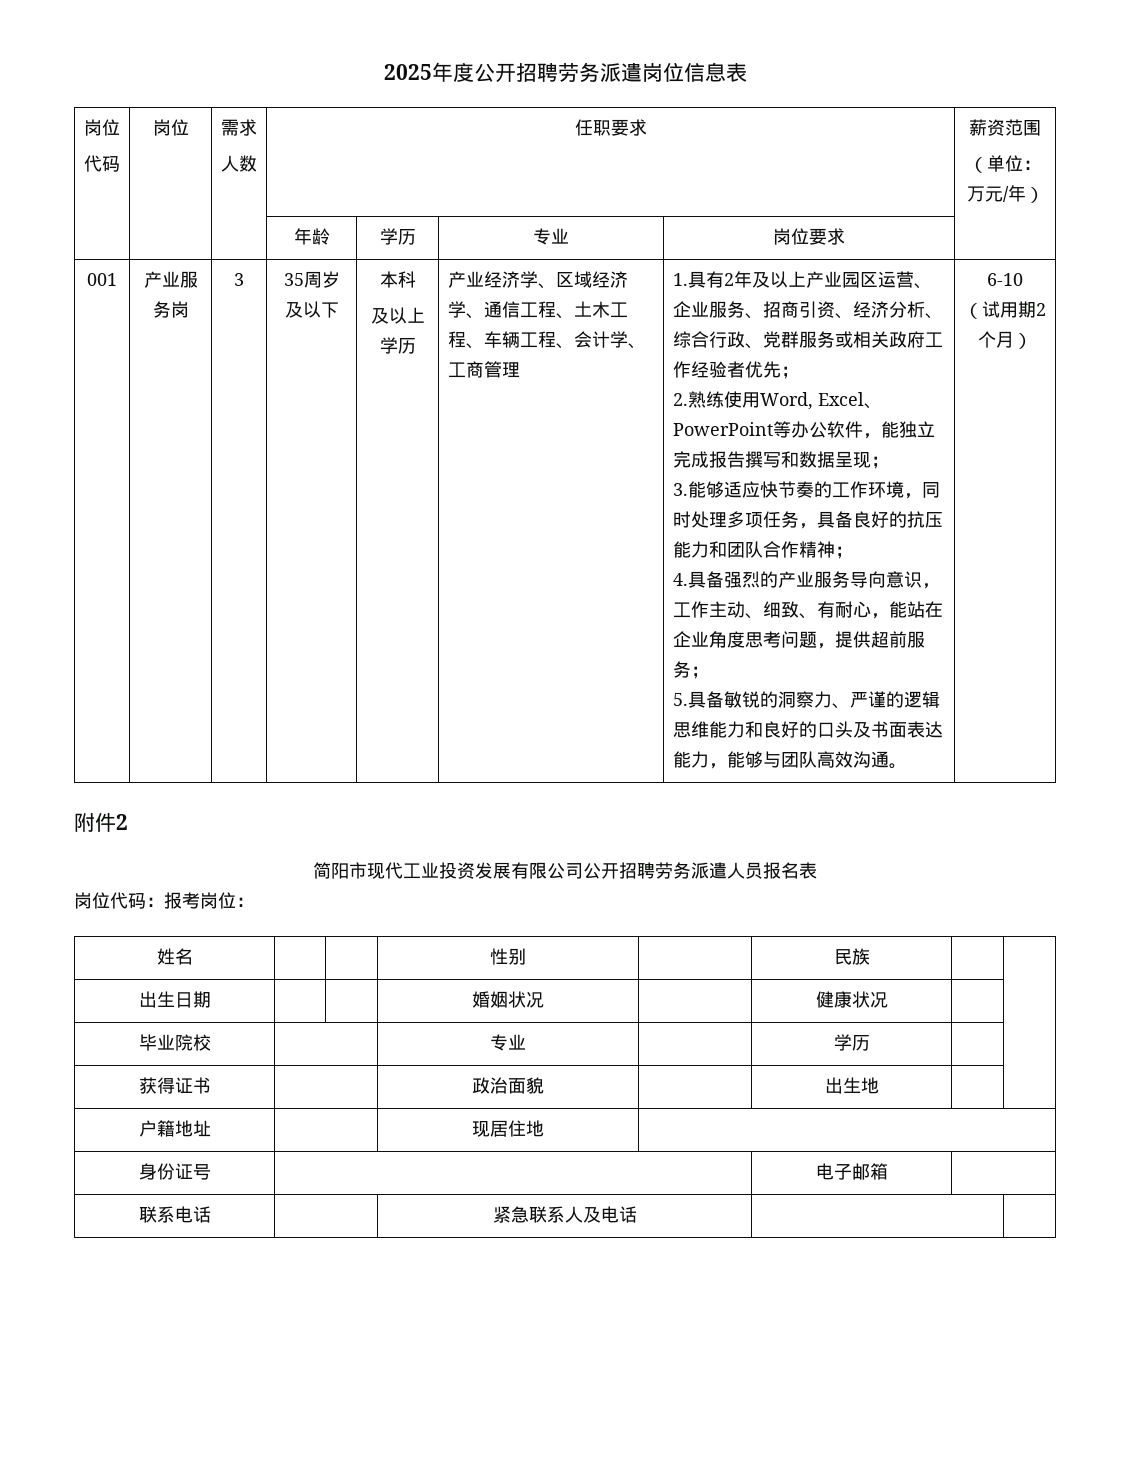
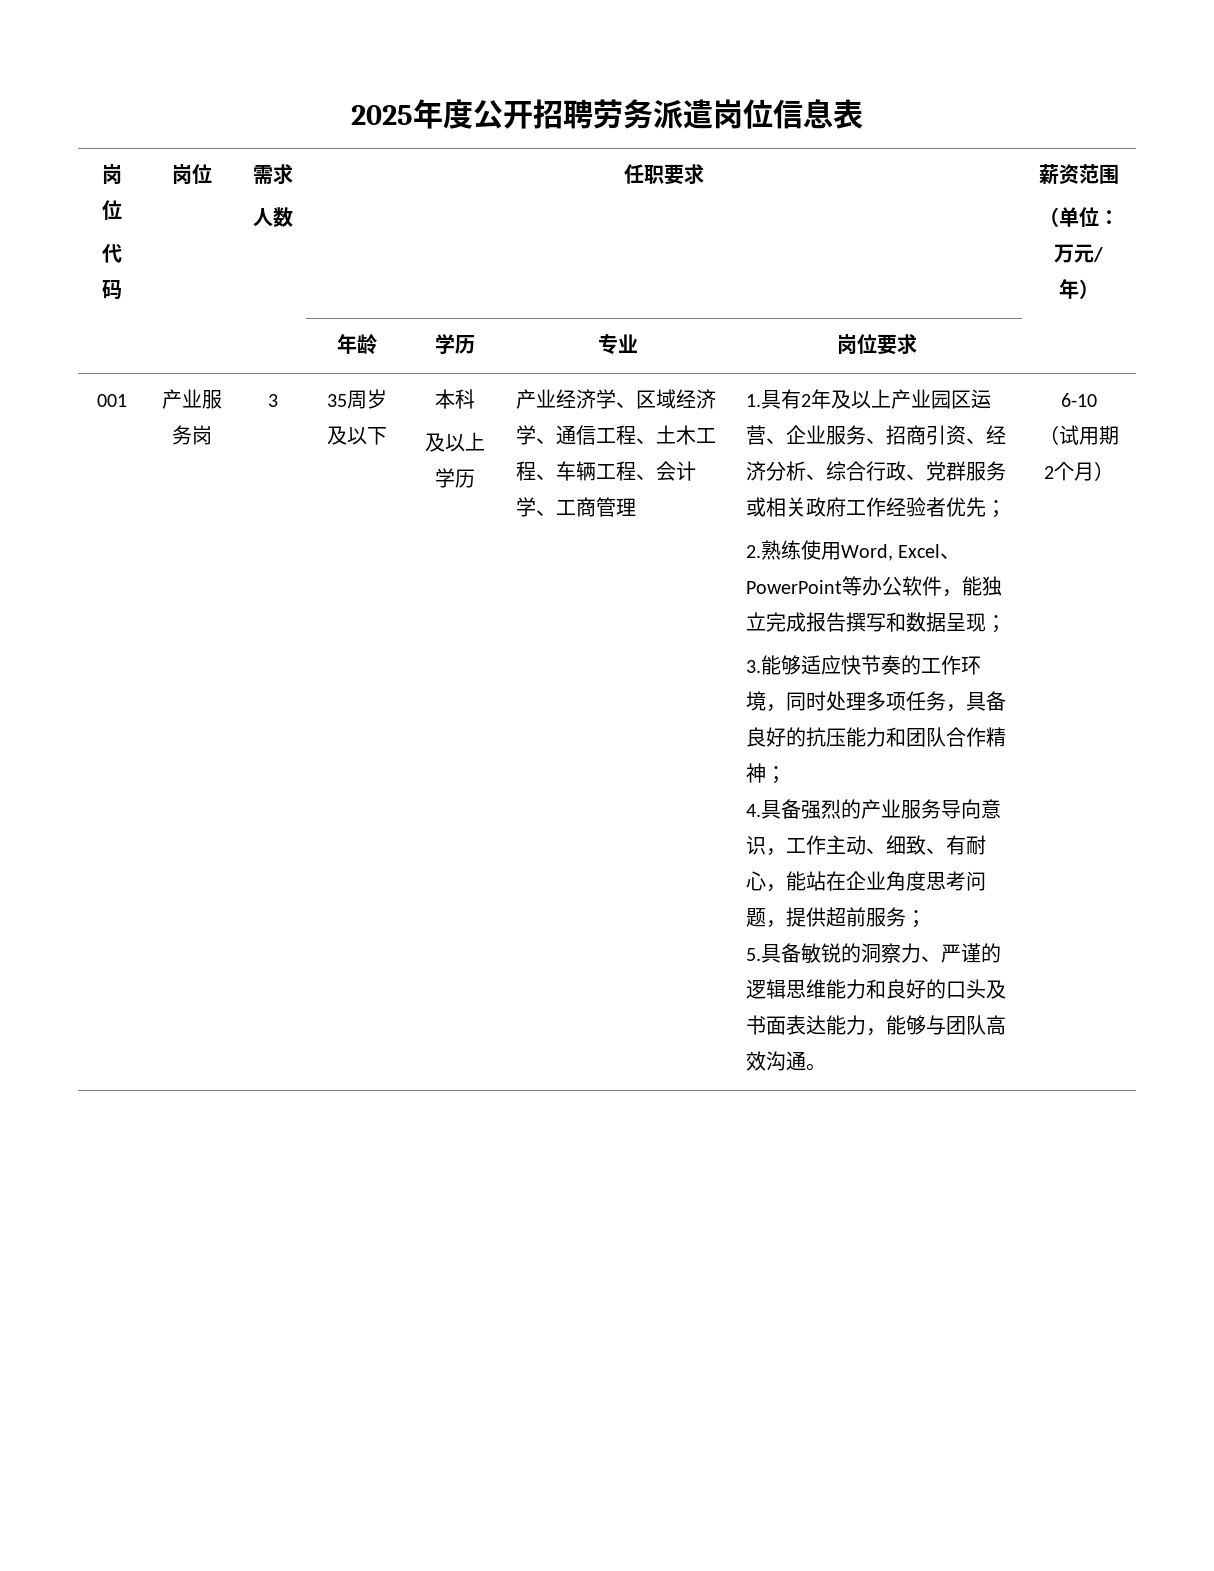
[74,812,128,832] [313,862,817,879] [74,892,254,909] [156,948,193,965] [490,948,526,965] [833,948,870,965] [138,991,211,1008] [472,991,544,1008] [815,991,888,1008] [138,1034,211,1051] [490,1034,526,1051] [833,1034,870,1051] [138,1077,211,1094] [472,1077,544,1094] [824,1077,879,1094] [138,1120,211,1137] [472,1120,544,1137] [138,1163,211,1180] [815,1163,888,1180] [138,1206,211,1223] [492,1206,637,1223] // 附件2 // 简阳市现代工业投资发展有限公司公开招聘劳务派遣人员报名表 // 岗位代码：报考岗位： // 姓名 | | | 性别 | | 民族 | | // 出生日期 | | | 婚姻状况 | | 健康状况 | | // 毕业院校 | | 专业 | | 学历 | | // 获得证书 | | 政治面貌 | | 出生地 | | // 户籍地址 | | 现居住地 | // 身份证号 | | 电子邮箱 | // 联系电话 | | 紧急联系人及电话 | | -> (1114, 471) none

